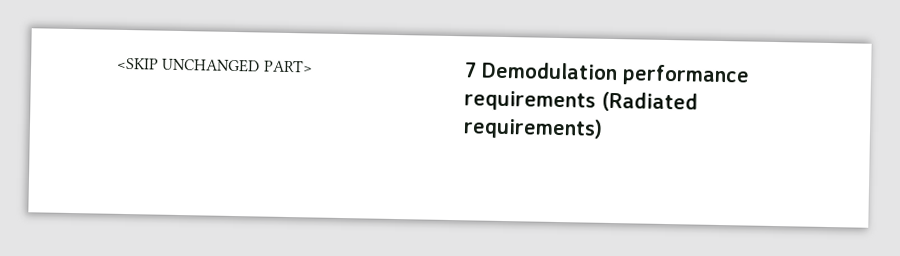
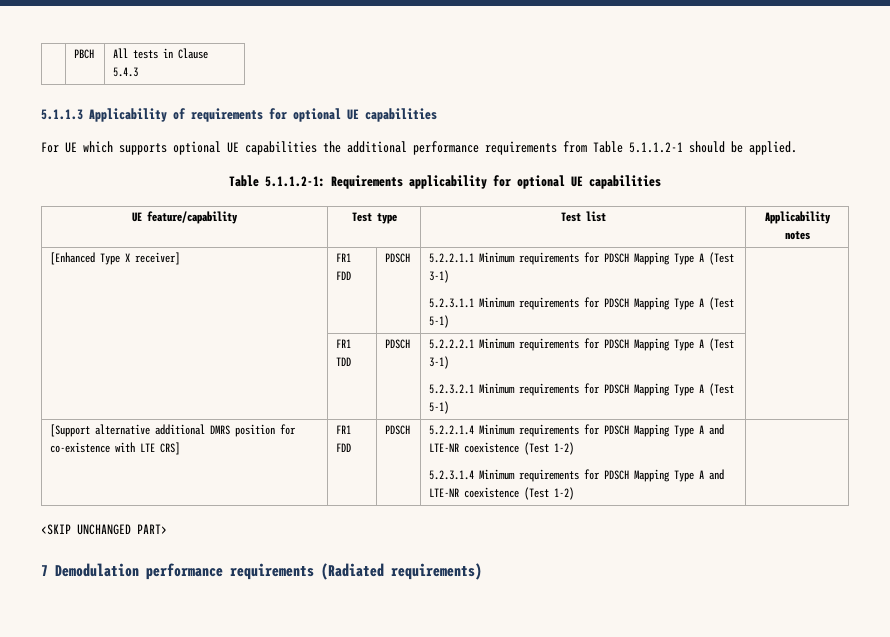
(117, 63) none -> [73,49,94,59] [112,48,208,59] [112,67,138,77] [41,108,437,122] [41,141,797,155] [229,175,661,189] [132,211,238,224] [351,212,397,224] [560,211,606,222] [764,211,831,224] [784,231,810,240] [49,252,180,265] [335,253,351,262] [335,271,351,280] [384,253,410,263] [428,252,734,265] [428,270,449,283] [428,297,734,310] [428,315,449,328] [335,339,351,348] [335,357,351,366] [384,339,410,349] [428,338,734,351] [428,356,449,369] [428,383,734,396] [428,401,449,414] [49,424,296,437] [49,442,180,455] [335,425,351,434] [335,443,351,452] [384,425,410,435] [428,424,724,437] [428,442,574,455] [428,469,724,482] [428,487,574,500] | PBCH | All tests in Clause 5.4.3 // 5.1.1.3 Applicability of requirements for optional UE capabilities // For UE which supports optional UE capabilities the additional performance requirements from Table 5.1.1.2-1 should be applied. // Table 5.1.1.2-1: Requirements applicability for optional UE capabilities // UE feature/capability | Test type | Test list | Applicability notes // [Enhanced Type X receiver] | FR1 FDD | PDSCH | 5.2.2.1.1 Minimum requirements for PDSCH Mapping Type A (Test 3-1) // 5.2.3.1.1 Minimum requirements for PDSCH Mapping Type A (Test 5-1) | // | FR1 TDD | PDSCH | 5.2.2.2.1 Minimum requirements for PDSCH Mapping Type A (Test 3-1) // 5.2.3.2.1 Minimum requirements for PDSCH Mapping Type A (Test 5-1) | // [Support alternative additional DMRS position for co-existence with LTE CRS] | FR1 FDD | PDSCH | 5.2.2.1.4 Minimum requirements for PDSCH Mapping Type A and LTE-NR coexistence (Test 1-2) // 5.2.3.1.4 Minimum requirements for PDSCH Mapping Type A and LTE-NR coexistence (Test 1-2) | //

